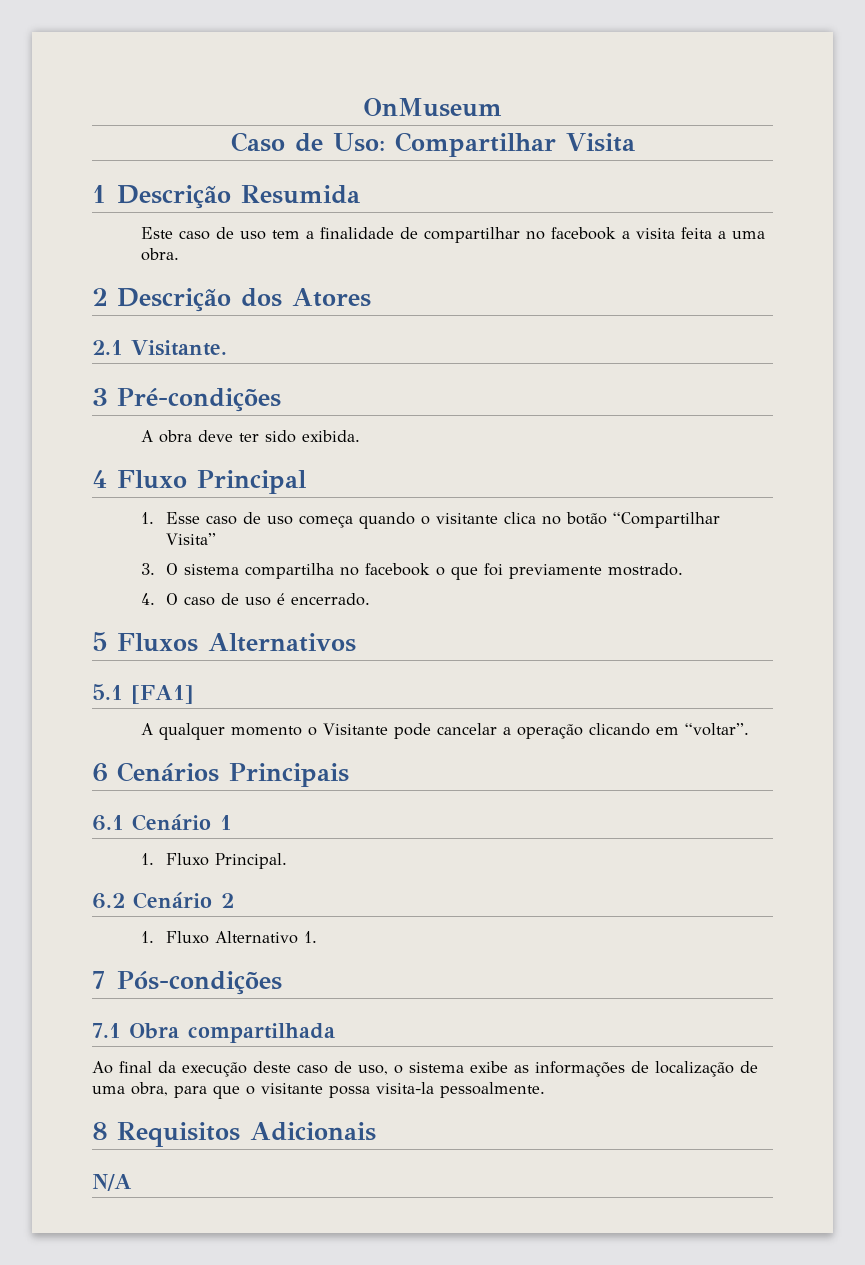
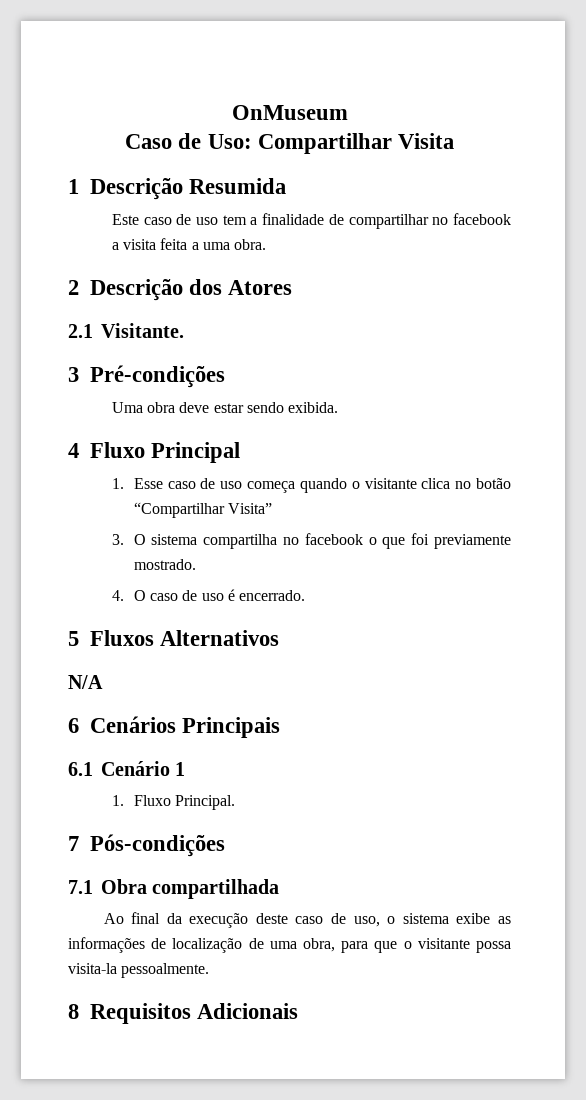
[141,430,154,442] A -> [111,402,143,413] Uma
[239,430,297,443] ter sido -> [213,402,285,413] estar sendo
[92,684,195,704] [141,723,750,740] 5.1 [FA1] // A qualquer momento o Visitante pode cancelar a operação clicando em “voltar”. -> [68,675,103,689] N/A
[92,892,235,909] [141,931,318,944] // 6.2 Cenário 2 // 1. Fluxo Alternativo 1. -> (236, 802) none
[92,1174,132,1191] // N/A -> (298, 1011) none

